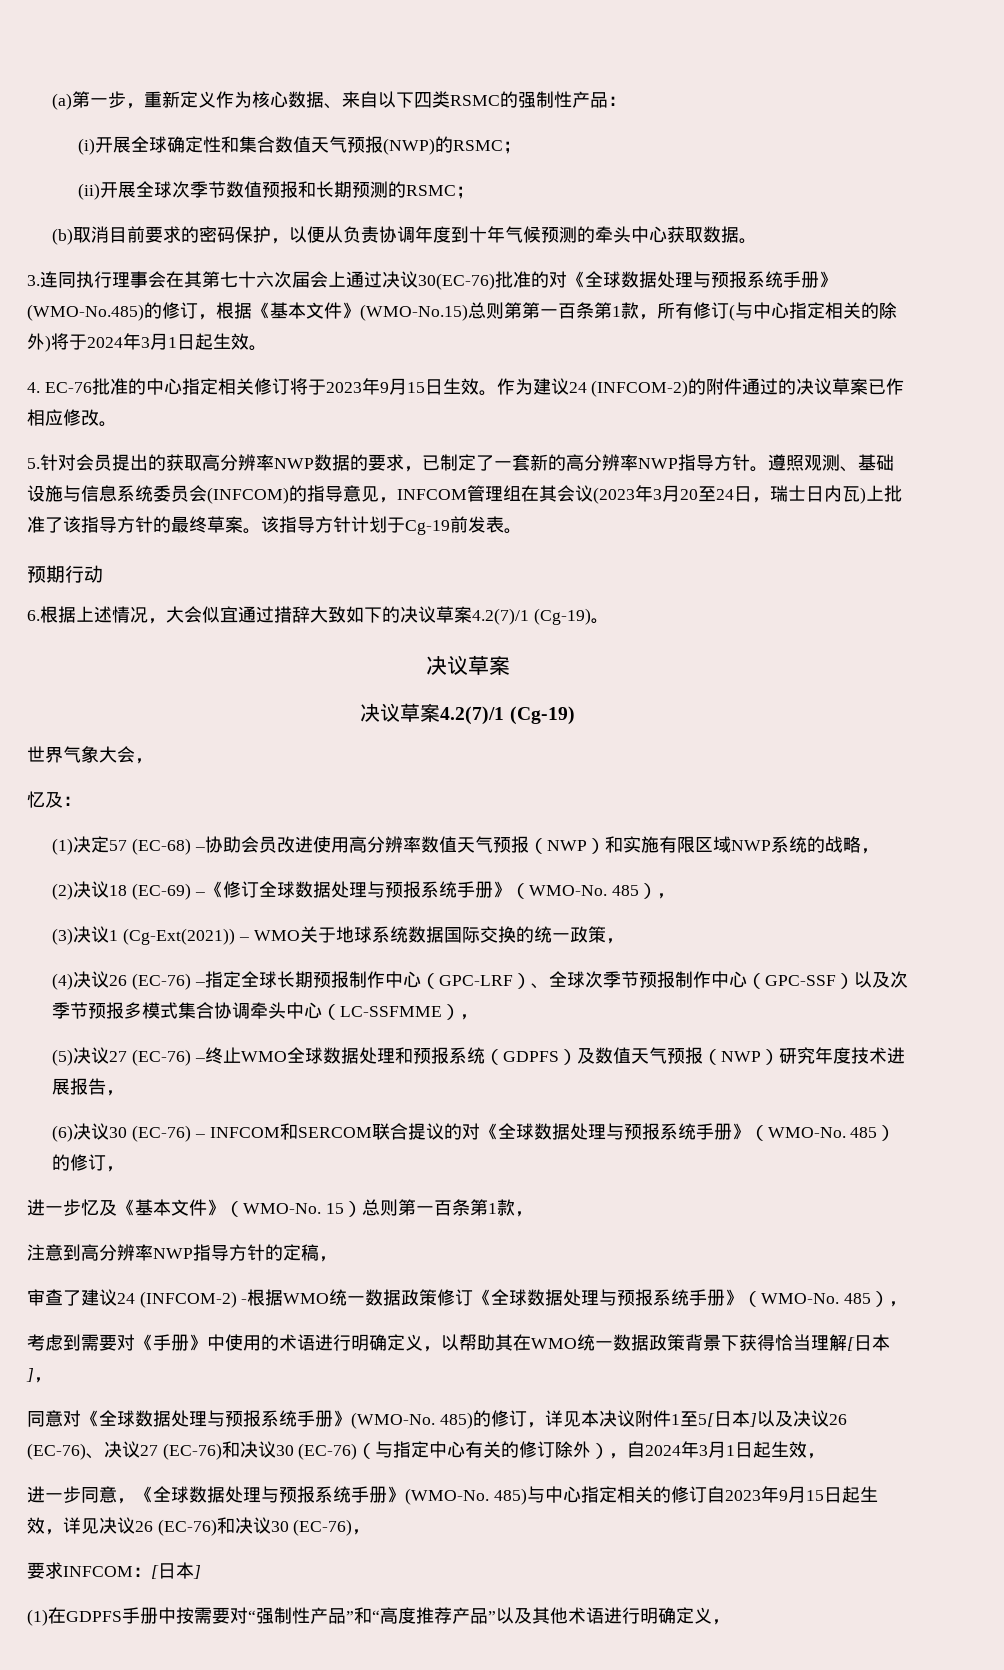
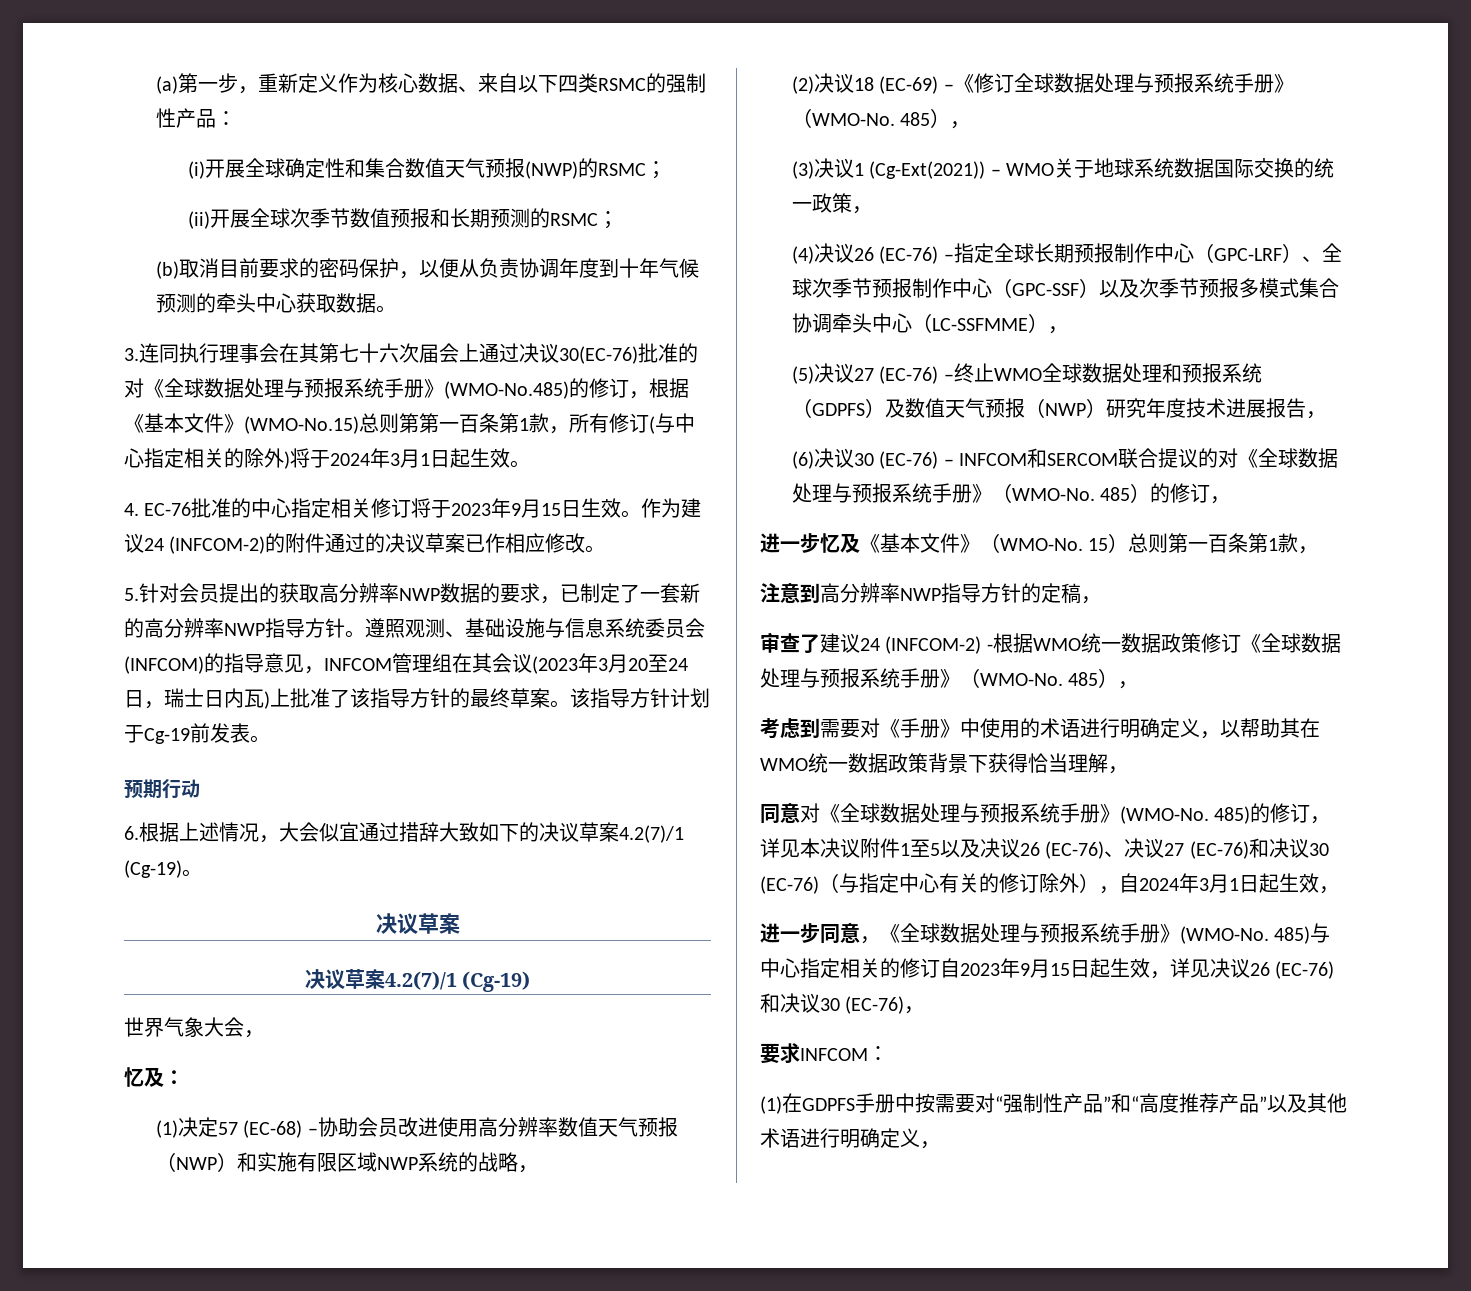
[847,1334,890,1351] [26,1368,34,1382] [日本] -> (1108, 763) none
[697,1410,757,1427] 5[日本] -> [930,843,940,856] 5
[151,1562,201,1579] [日本] -> (888, 1053) none

